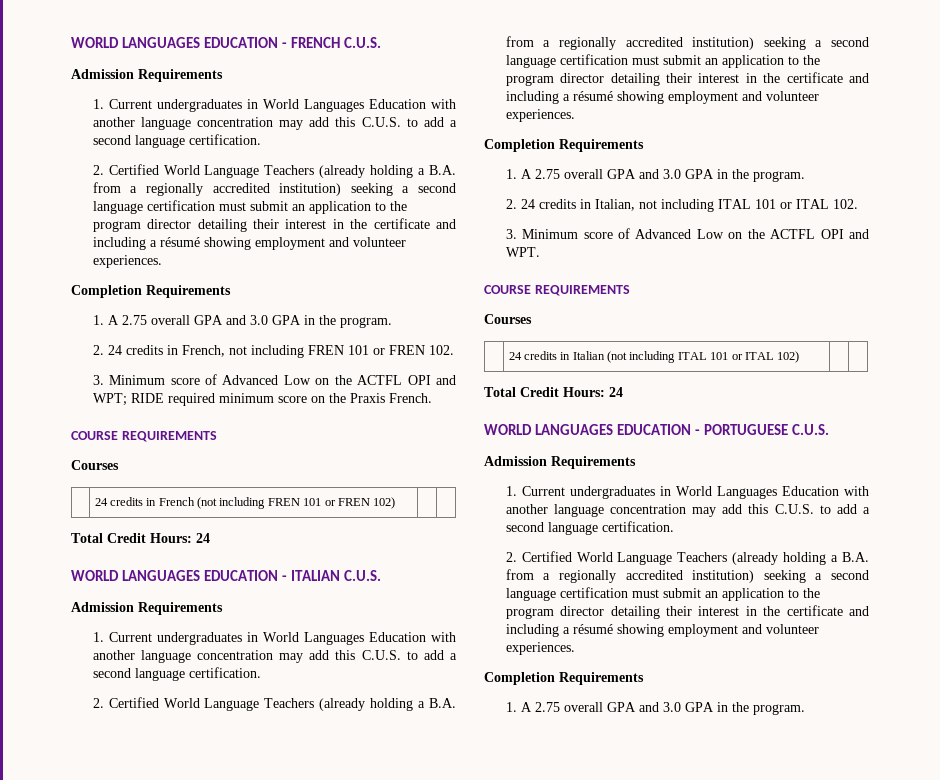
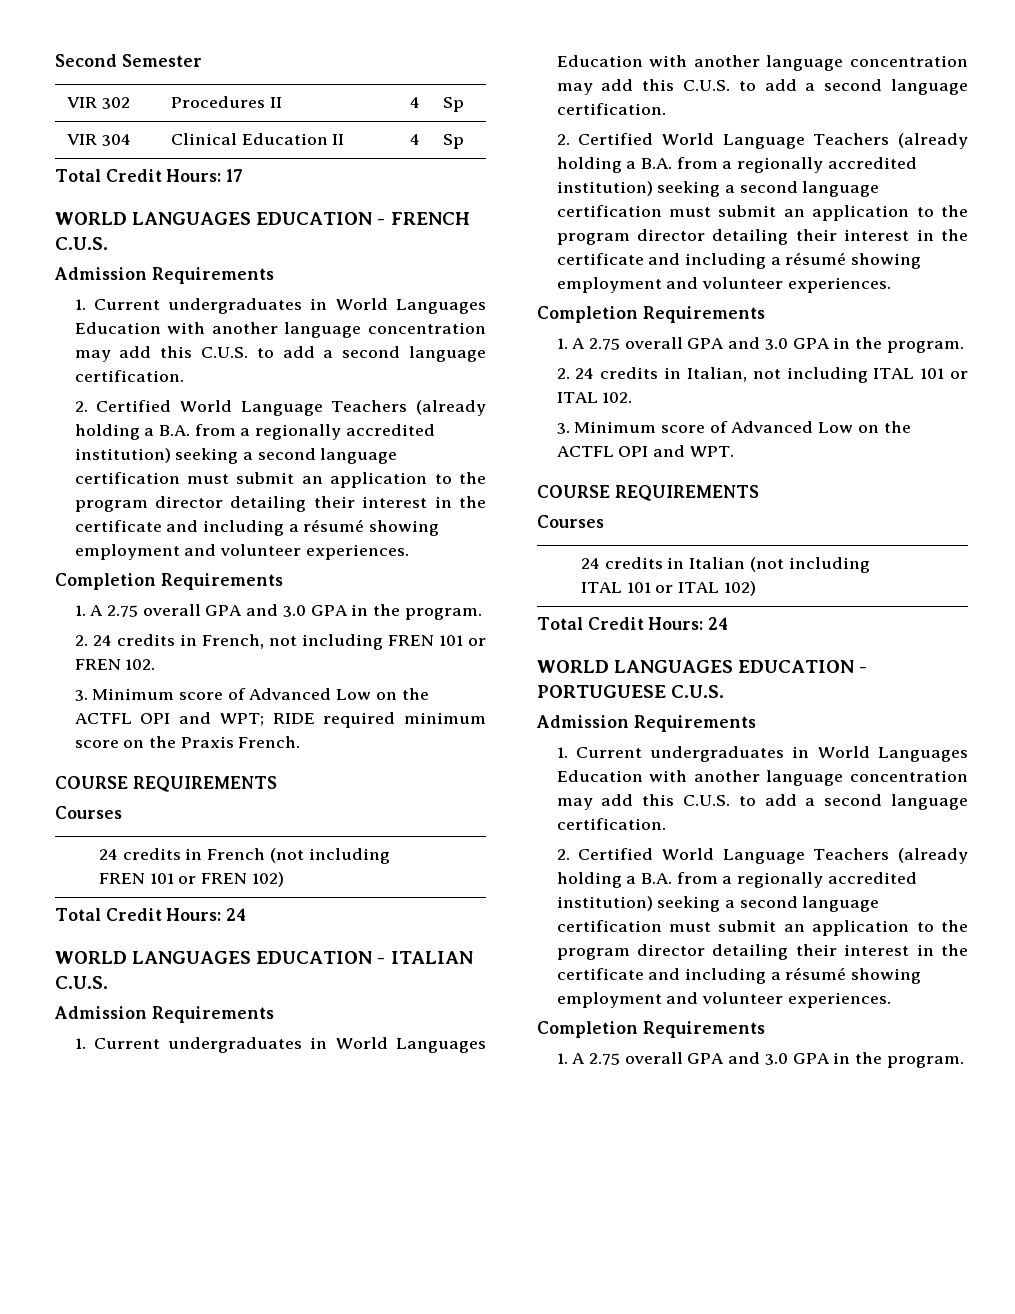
(71, 42) none -> [55,54,202,67] [66,97,130,109] [170,96,282,108] [410,97,421,108] [442,97,464,112] [66,134,131,146] [170,133,345,145] [410,134,421,145] [442,134,464,149] [55,169,244,182] Second Semester // VIR 302 | Procedures II | 4 | Sp // VIR 304 | Clinical Education II | 4 | Sp // Total Credit Hours: 17 //

